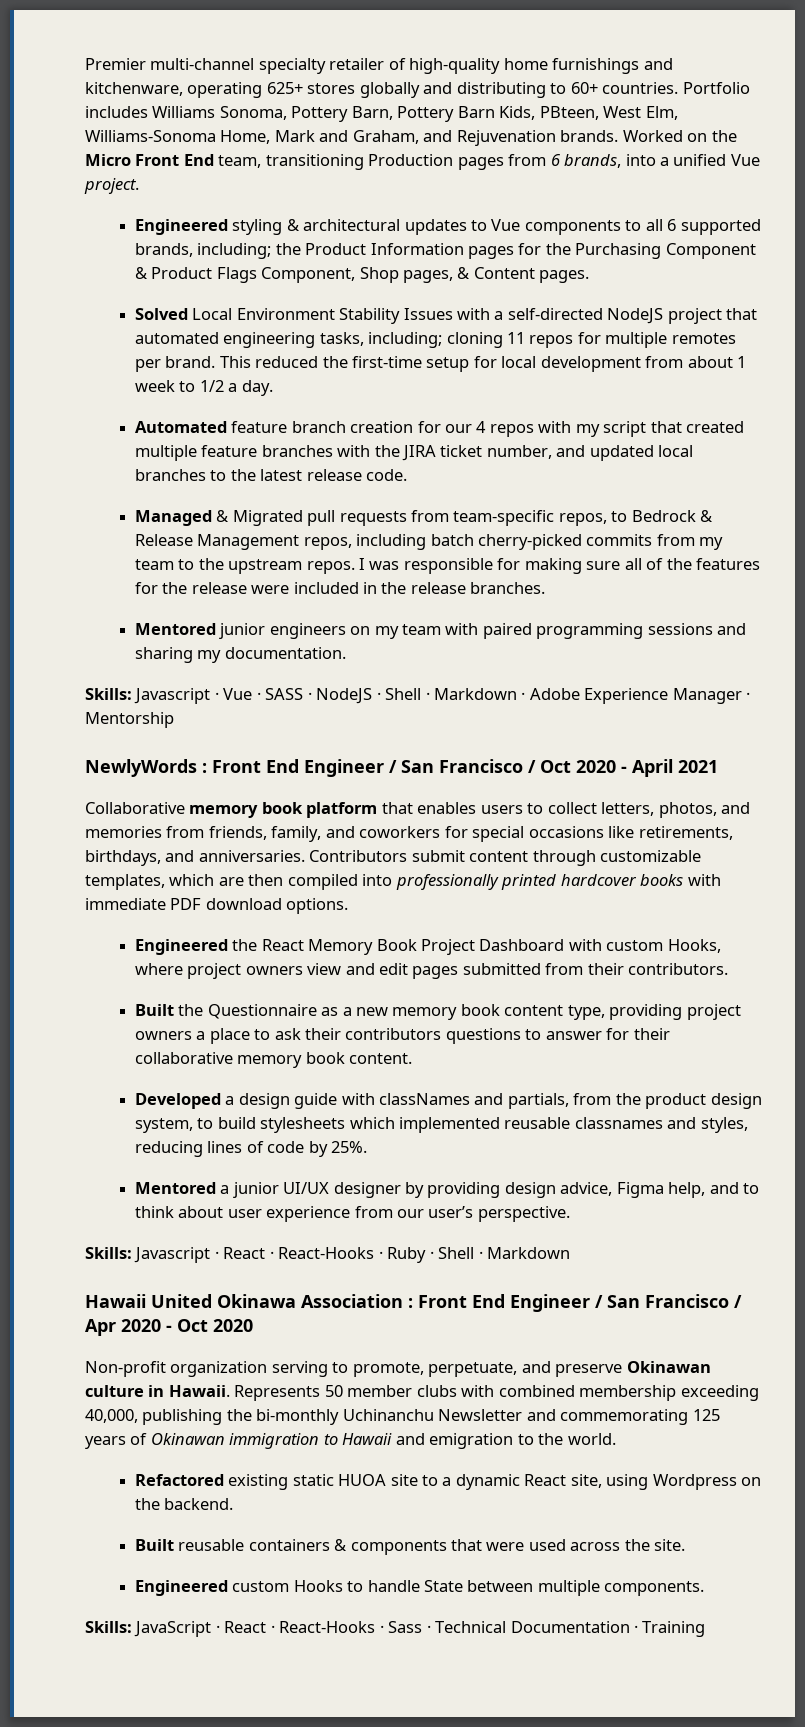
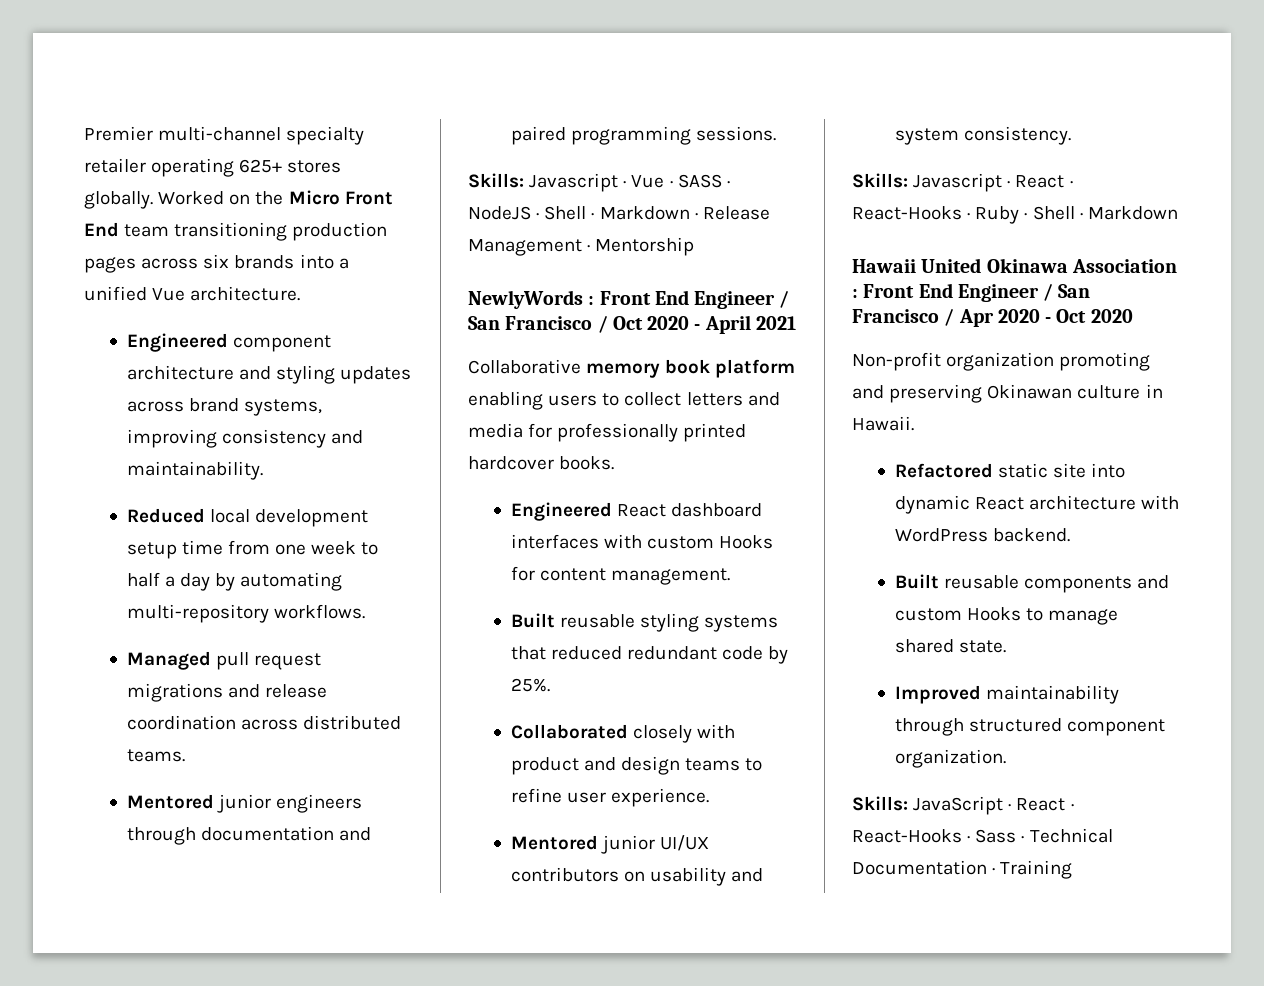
[388,58,673,74] [85,82,750,98] [85,106,678,122] [85,130,619,146] of high-quality home furnishings and kitchenware, operating 625+ stores globally and distributing to 60+ countries. Portfolio includes Williams Sonoma, Pottery Barn, Pottery Barn Kids, PBteen, West Elm, Williams-Sonoma Home, Mark and Graham, and Rejuvenation brands. -> [151,158,342,177] [84,191,153,209] operating 625+ stores globally.
[218,154,622,170] team, transitioning Production pages from 6 brands, -> [124,222,388,241] [84,254,295,273] team transitioning production pages across six brands
[84,178,139,194] [134,219,761,235] [134,243,756,259] [134,267,590,283] [134,308,758,324] [134,332,736,348] [134,356,747,372] [134,380,273,396] [134,421,745,437] [134,445,694,461] [134,469,408,481] [134,510,714,526] [134,534,724,550] [134,558,761,574] [134,582,546,594] [134,623,747,639] [134,647,346,663] project. // Engineered styling & architectural updates to Vue components to all 6 supported brands, including; the Product Information pages for the Purchasing Component & Product Flags Component, Shop pages, & Content pages. // Solved Local Environment Stability Issues with a self-directed NodeJS project that automated engineering tasks, including; cloning 11 repos for multiple remotes per brand. This reduced the first-time setup for local development from about 1 week to 1/2 a day. // Automated feature branch creation for our 4 repos with my script that created multiple feature branches with the JIRA ticket number, and updated local branches to the latest release code. // Managed & Migrated pull requests from team-specific repos, to Bedrock & Release Management repos, including batch cherry-picked commits from my team to the upstream repos. I was responsible for making sure all of the features for the release were included in the release branches. // Mentored junior engineers on my team with paired programming sessions and sharing my documentation. -> [190,286,301,301] [126,333,331,352] [126,365,412,384] [126,398,323,416] [126,429,364,448] [126,461,263,480] [126,508,369,527] [126,540,379,559] [126,572,343,591] [126,604,365,623] [126,651,322,670] [126,683,328,702] [126,715,402,730] [126,749,185,762] [126,794,363,813] [126,826,372,845] [510,126,777,145] architecture. // Engineered component architecture and styling updates across brand systems, improving consistency and maintainability. // Reduced local development setup time from one week to half a day by automating multi-repository workflows. // Managed pull request migrations and release coordination across distributed teams. // Mentored junior engineers through documentation and paired programming sessions.
[529,688,742,704] Adobe Experience Manager -> [702,206,770,220] [468,239,582,256] Release Management
[381,802,477,814] that enables -> [468,391,543,410] enabling
[601,802,751,818] [85,826,733,842] [85,850,702,866] [85,874,721,890] [85,898,349,914] [134,939,721,955] [134,963,729,979] [134,1004,741,1020] [134,1028,670,1044] [134,1052,413,1068] [134,1093,762,1109] [134,1117,748,1133] [134,1141,368,1157] [134,1182,230,1194] letters, photos, and memories from friends, family, and coworkers for special occasions like retirements, birthdays, and anniversaries. Contributors submit content through customizable templates, which are then compiled into professionally printed hardcover books with immediate PDF download options. // Engineered the React Memory Book Project Dashboard with custom Hooks, where project owners view and edit pages submitted from their contributors. // Built the Questionnaire as a new memory book content type, providing project owners a place to ask their contributors questions to answer for their collaborative memory book content. // Developed a design guide with classNames and partials, from the product design system, to build stylesheets which implemented reusable classnames and styles, reducing lines of code by 25%. // Mentored a -> [686,392,780,406] [468,423,747,442] [468,456,615,470] [510,502,763,521] [510,534,774,549] [510,566,731,585] [510,613,779,632] [510,646,789,664] [510,678,550,692] [510,724,736,743] [510,756,763,775] [510,788,710,807] [510,835,598,850] letters and media for professionally printed hardcover books. // Engineered React dashboard interfaces with custom Hooks for content management. // Built reusable styling systems that reduced redundant code by 25%. // Collaborated closely with product and design teams to refine user experience. // Mentored
[333,1182,760,1198] [134,1206,570,1222] designer by providing design advice, Figma help, and to think about user experience from our user’s perspective. -> [510,867,764,886] [894,126,1071,145] contributors on usability and system consistency.
[271,1361,711,1377] [85,1385,759,1401] [85,1409,720,1425] [85,1433,616,1449] [134,1474,762,1490] [134,1498,234,1510] [134,1539,686,1555] [134,1580,705,1596] serving to promote, perpetuate, and preserve Okinawan culture in Hawaii. Represents 50 member clubs with combined membership exceeding 40,000, publishing the bi-monthly Uchinanchu Newsletter and commemorating 125 years of Okinawan immigration to Hawaii and emigration to the world. // Refactored existing static HUOA site to a dynamic React site, using Wordpress on the backend. // Built reusable containers & components that were used across the site. // Engineered custom Hooks to handle State between multiple components. -> [1059,352,1151,371] [852,384,1163,403] [852,416,914,431] [894,463,1126,478] [894,495,1180,514] [894,528,1070,542] [894,574,1170,593] [894,607,1119,625] [894,639,1006,653] [894,685,1119,704] [894,718,1166,736] [894,749,1006,768] promoting and preserving Okinawan culture in Hawaii. // Refactored static site into dynamic React architecture with WordPress backend. // Built reusable components and custom Hooks to manage shared state. // Improved maintainability through structured component organization.

